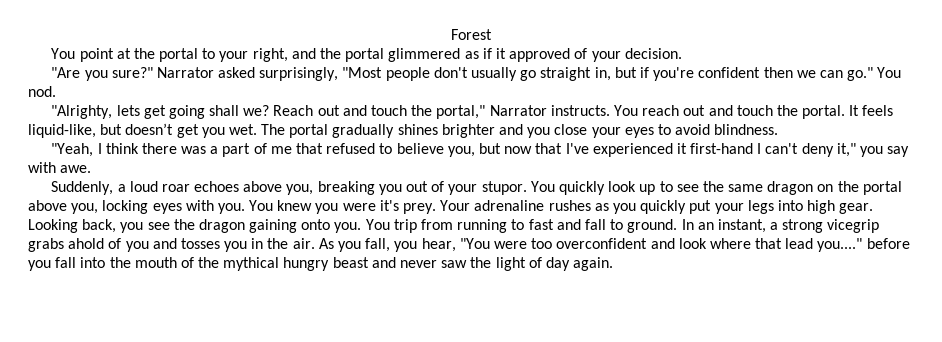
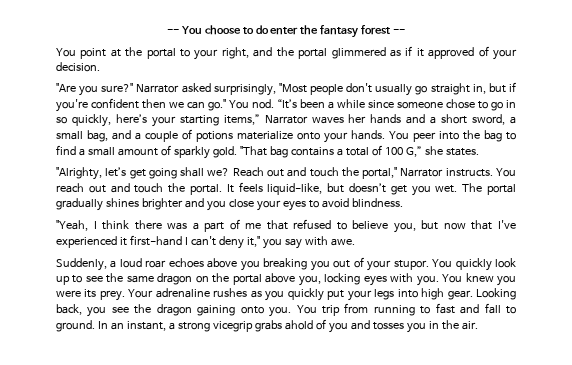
[451,29,492,40] Forest -> [166,25,406,38] -- You choose to do enter the fantasy forest --
(56, 91) none -> [277,99,516,111] [56,114,517,127] [56,129,516,143] [56,145,479,159] “It’s been a while since someone chose to go in so quickly, here’s your starting items,” Narrator waves her hands and a short sword, a small bag, and a couple of potions materialize onto your hands. You peer into the bag to find a small amount of sparkly gold. "That bag contains a total of 100 G,” she states.
[116,105,140,116] lets -> [105,167,127,177] let’s
[286,184,314,195] you, -> [240,261,260,271] you
[379,200,399,211] it's -> [84,289,97,298] its
[318,238,910,252] [28,257,614,271] As you fall, you hear, "You were too overconfident and look where that lead you...." before you fall into the mouth of the mythical hungry beast and never saw the light of day again. -> (478, 325) none

